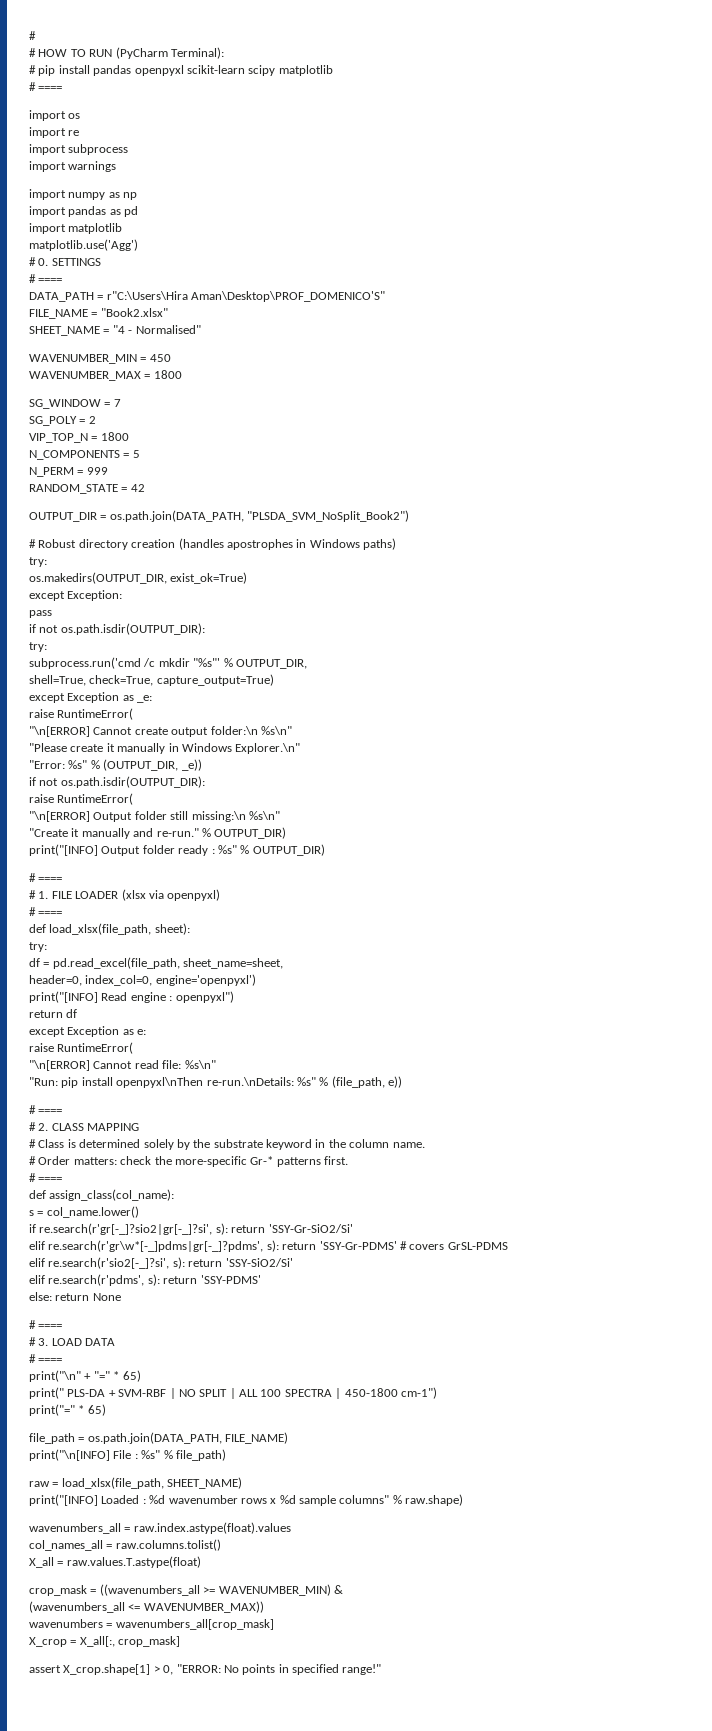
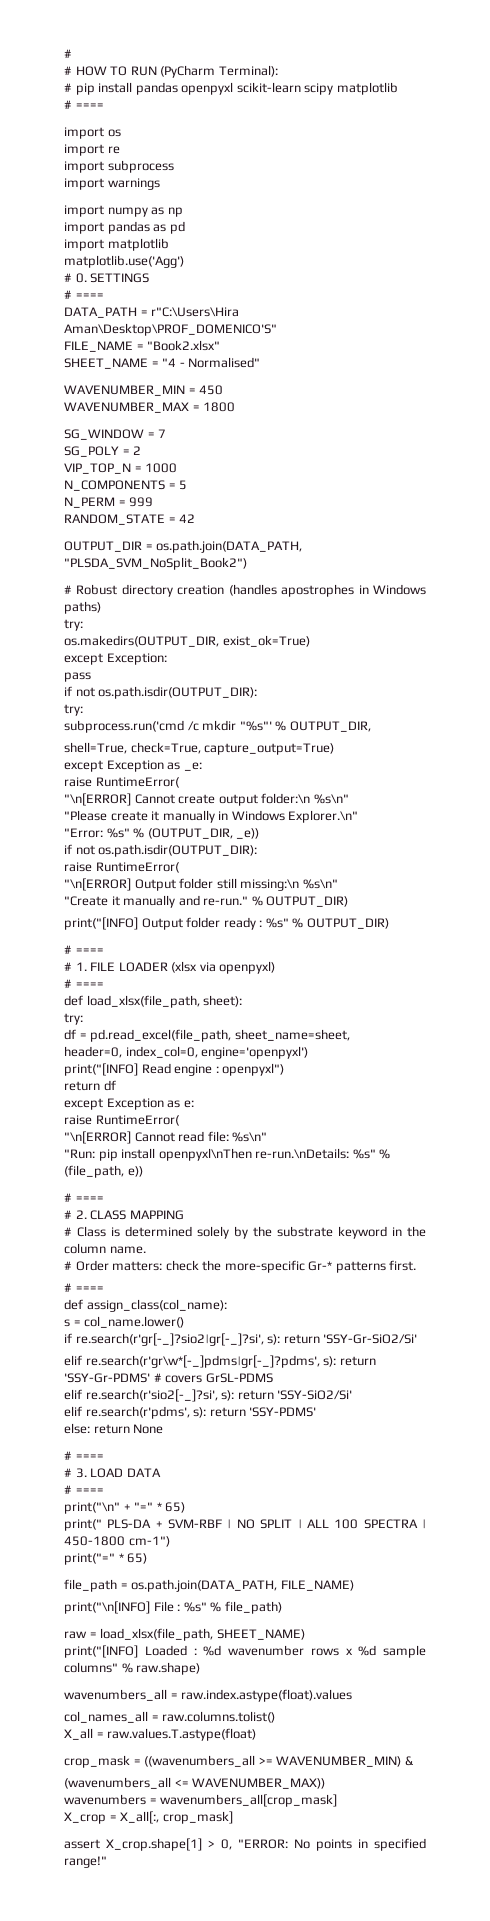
[100,432,129,441] 1800 -> [145,463,178,473] 1000

